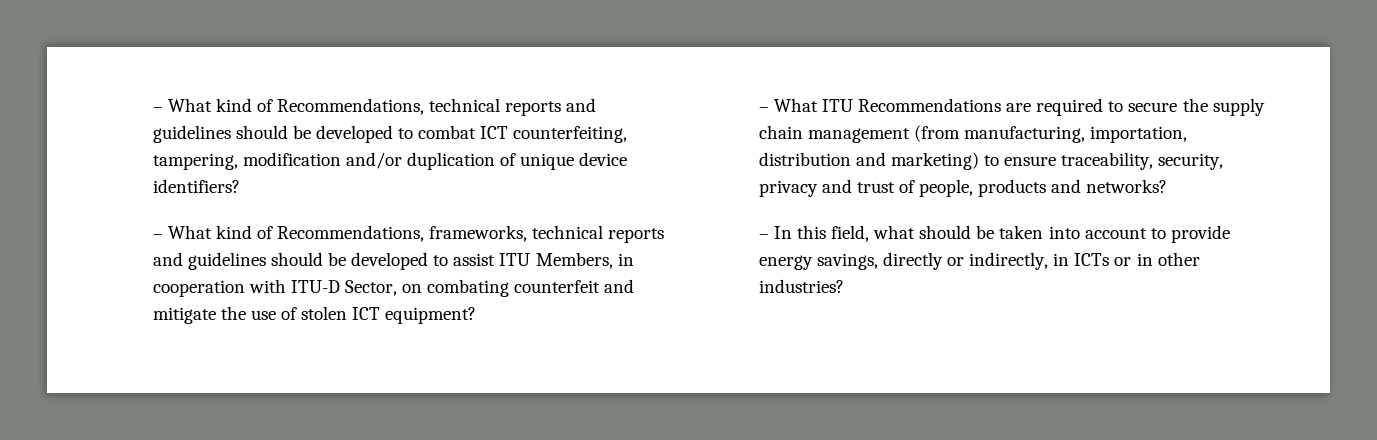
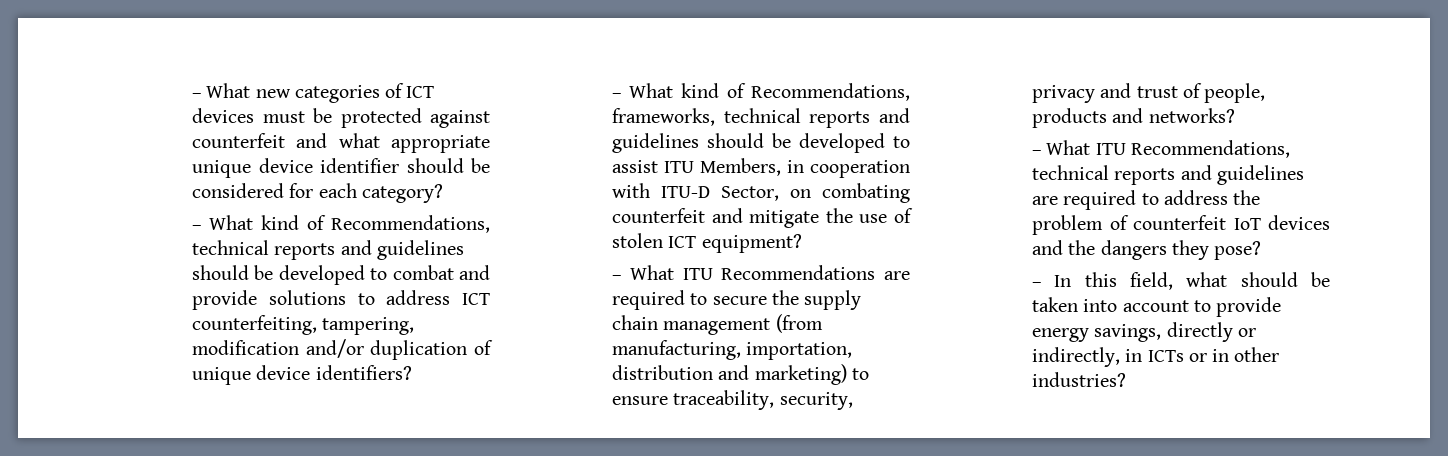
[152,98,212,112] – What -> [192,83,435,103] [192,108,490,128] [192,133,491,153] [192,158,490,178] [192,183,443,203] [192,215,254,230] – What new categories of ICT devices must be protected against counterfeit and what appropriate unique device identifier should be considered for each category? // – What
(477, 132) none -> [459,265,491,280] [192,290,451,310] and provide solutions to address
(1168, 186) none -> [1032,140,1290,158] [1032,165,1304,185] [1032,190,1261,210] [1032,215,1330,235] [1032,240,1262,260] // – What ITU Recommendations, technical reports and guidelines are required to address the problem of counterfeit IoT devices and the dangers they pose?

